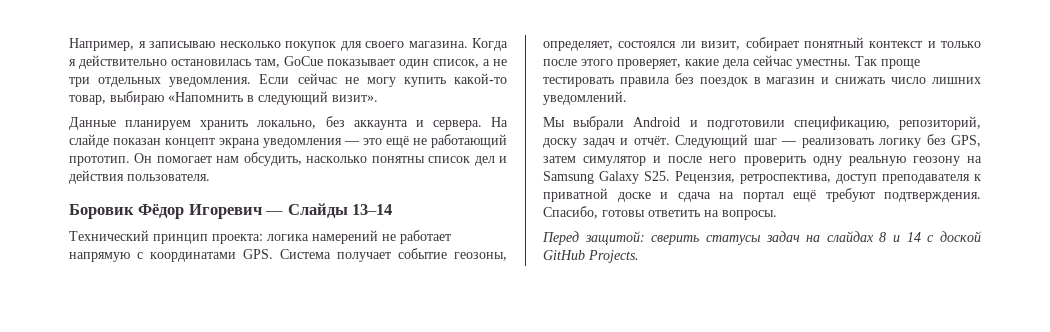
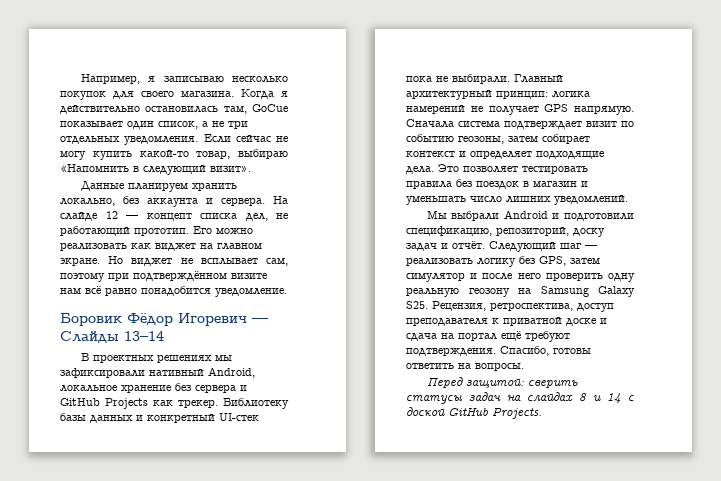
[113,134,507,148] [69,152,508,166] [69,170,210,184] показан концепт экрана уведомления — это ещё не работающий прототип. Он помогает нам обсудить, насколько понятны список дел и действия пользователя. -> [105,211,288,221] [60,226,253,236] [60,242,262,251] [60,256,288,266] [60,271,267,282] [60,286,287,297] 12 — концепт списка дел, не работающий прототип. Его можно реализовать как виджет на главном экране. Но виджет не всплывает сам, поэтому при подтверждённом визите нам всё равно понадобится уведомление.
[69,230,451,244] [69,248,507,262] [543,37,981,51] [543,55,920,69] Технический принцип проекта: логика намерений не работает напрямую с координатами GPS. Система получает событие геозоны, определяет, состоялся ли визит, собирает понятный контекст и только после этого проверяет, какие дела сейчас уместны. Так проще -> [80,353,232,363] [60,367,255,378] [60,383,247,393] [60,398,289,409] [60,413,259,423] [406,74,563,84] [406,90,590,100] [406,104,634,115] [406,119,634,129] [406,134,590,144] [406,151,604,159] [406,164,518,174] В проектных решениях мы зафиксировали нативный Android, локальное хранение без сервера и GitHub Projects как трекер. Библиотеку базы данных и конкретный UI-стек пока не выбирали. Главный архитектурный принцип: логика намерений не получает GPS напрямую. Сначала система подтверждает визит по событию геозоны, затем собирает контекст и определяет подходящие дела. Это позволяет
[835,77,886,84] снижать -> [406,195,466,205] уменьшать

